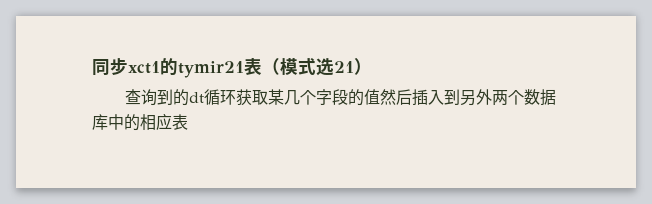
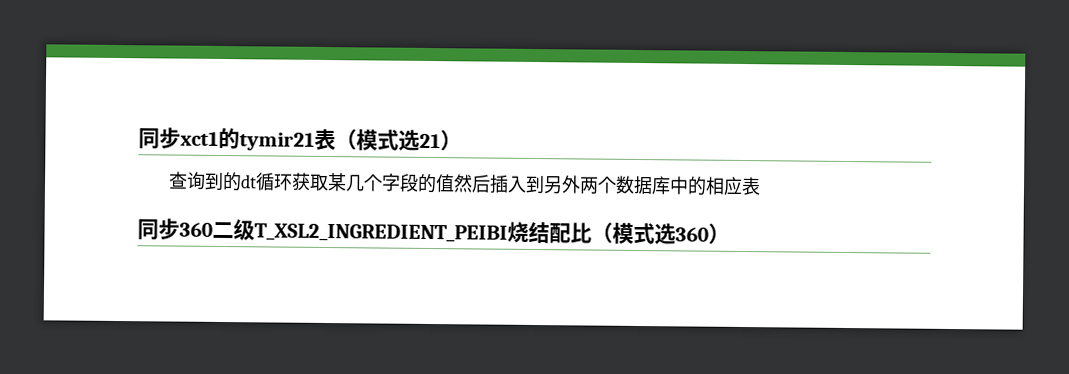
(188, 122) none -> [137,218,730,245] // 同步360二级T_XSL2_INGREDIENT_PEIBI烧结配比（模式选360）

